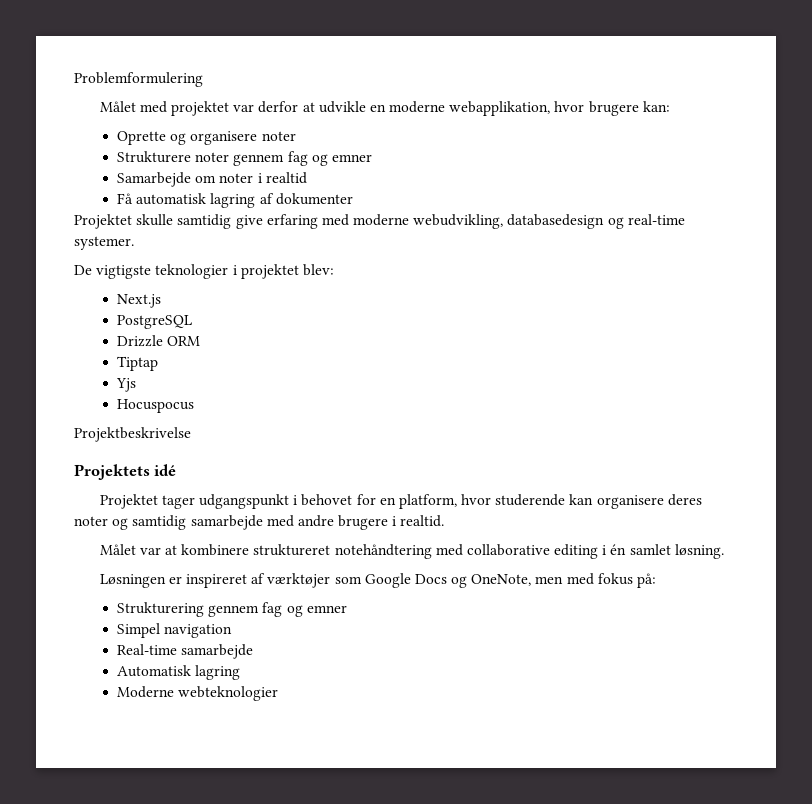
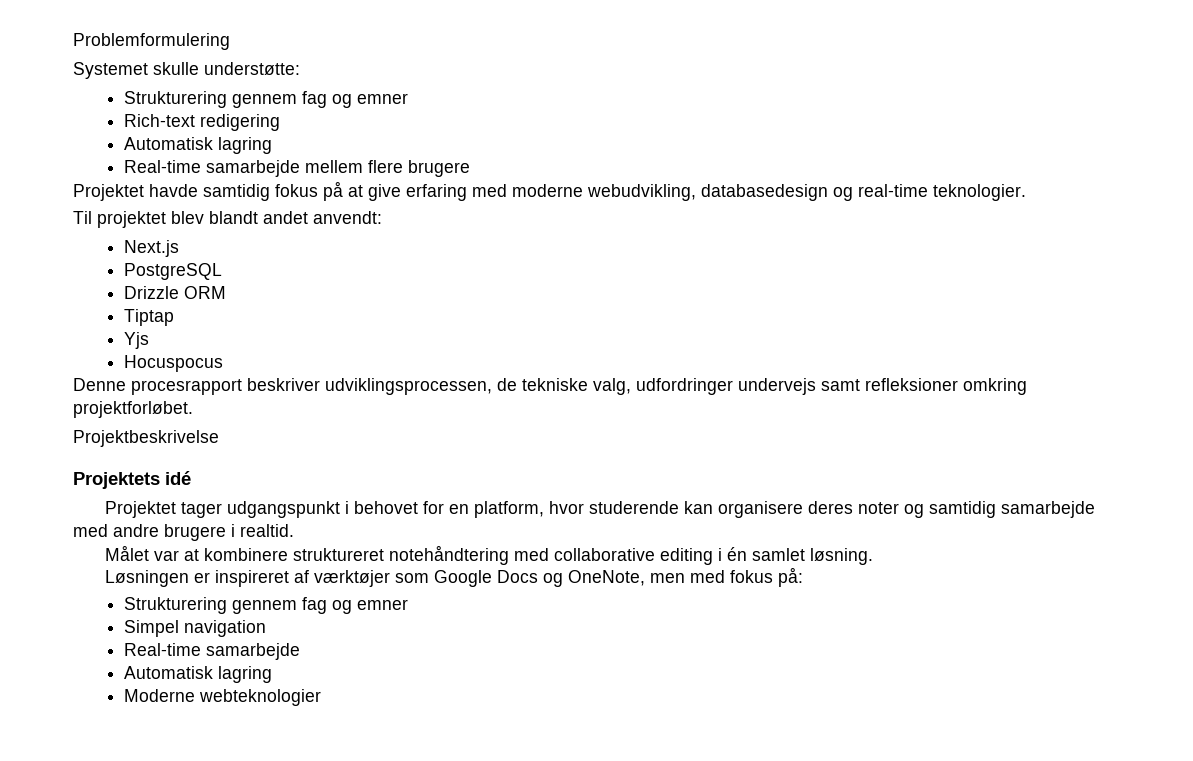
[99,101,670,116] [117,131,296,145] [117,151,372,166] [117,172,307,187] [117,193,353,208] [74,214,232,229] Målet med projektet var derfor at udvikle en moderne webapplikation, hvor brugere kan: // Oprette og organisere noter // Strukturere noter gennem fag og emner // Samarbejde om noter i realtid // Få automatisk lagring af dokumenter // Projektet skulle samtidig -> [73,62,300,79] [123,91,408,108] [123,114,280,131] [123,137,272,154] [123,160,470,177] [73,181,363,201] Systemet skulle understøtte: // Strukturering gennem fag og emner // Rich-text redigering // Automatisk lagring // Real-time samarbejde mellem flere brugere // Projektet havde samtidig fokus på at
[74,236,134,250] [74,264,334,279] systemer. // De vigtigste teknologier i projektet blev: -> [933,184,1026,201] [73,211,382,228] teknologier. // Til projektet blev blandt andet anvendt:
(195, 406) none -> [73,378,1027,395] [73,401,193,418] // Denne procesrapport beskriver udviklingsprocessen, de tekniske valg, udfordringer undervejs samt refleksioner omkring projektforløbet.

